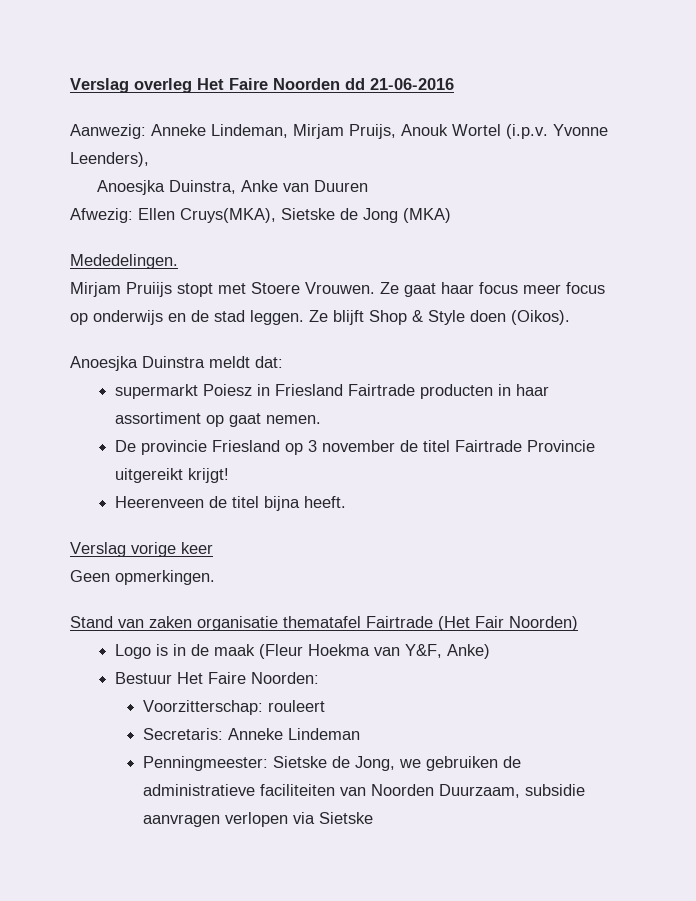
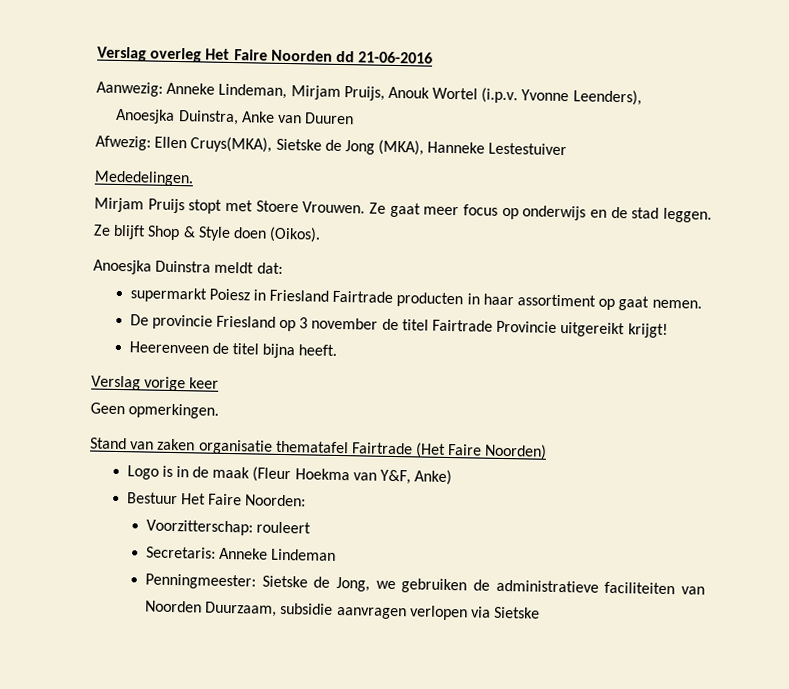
[403,208,451,223] (MKA) -> [378,139,568,156] (MKA), Hanneke Lestestuiver
[126,282,172,297] Pruiijs -> [147,198,185,214] Pruijs
[441,282,518,294] haar focus -> (421, 210) none
[475,616,504,628] Fair -> [448,443,483,456] Faire

